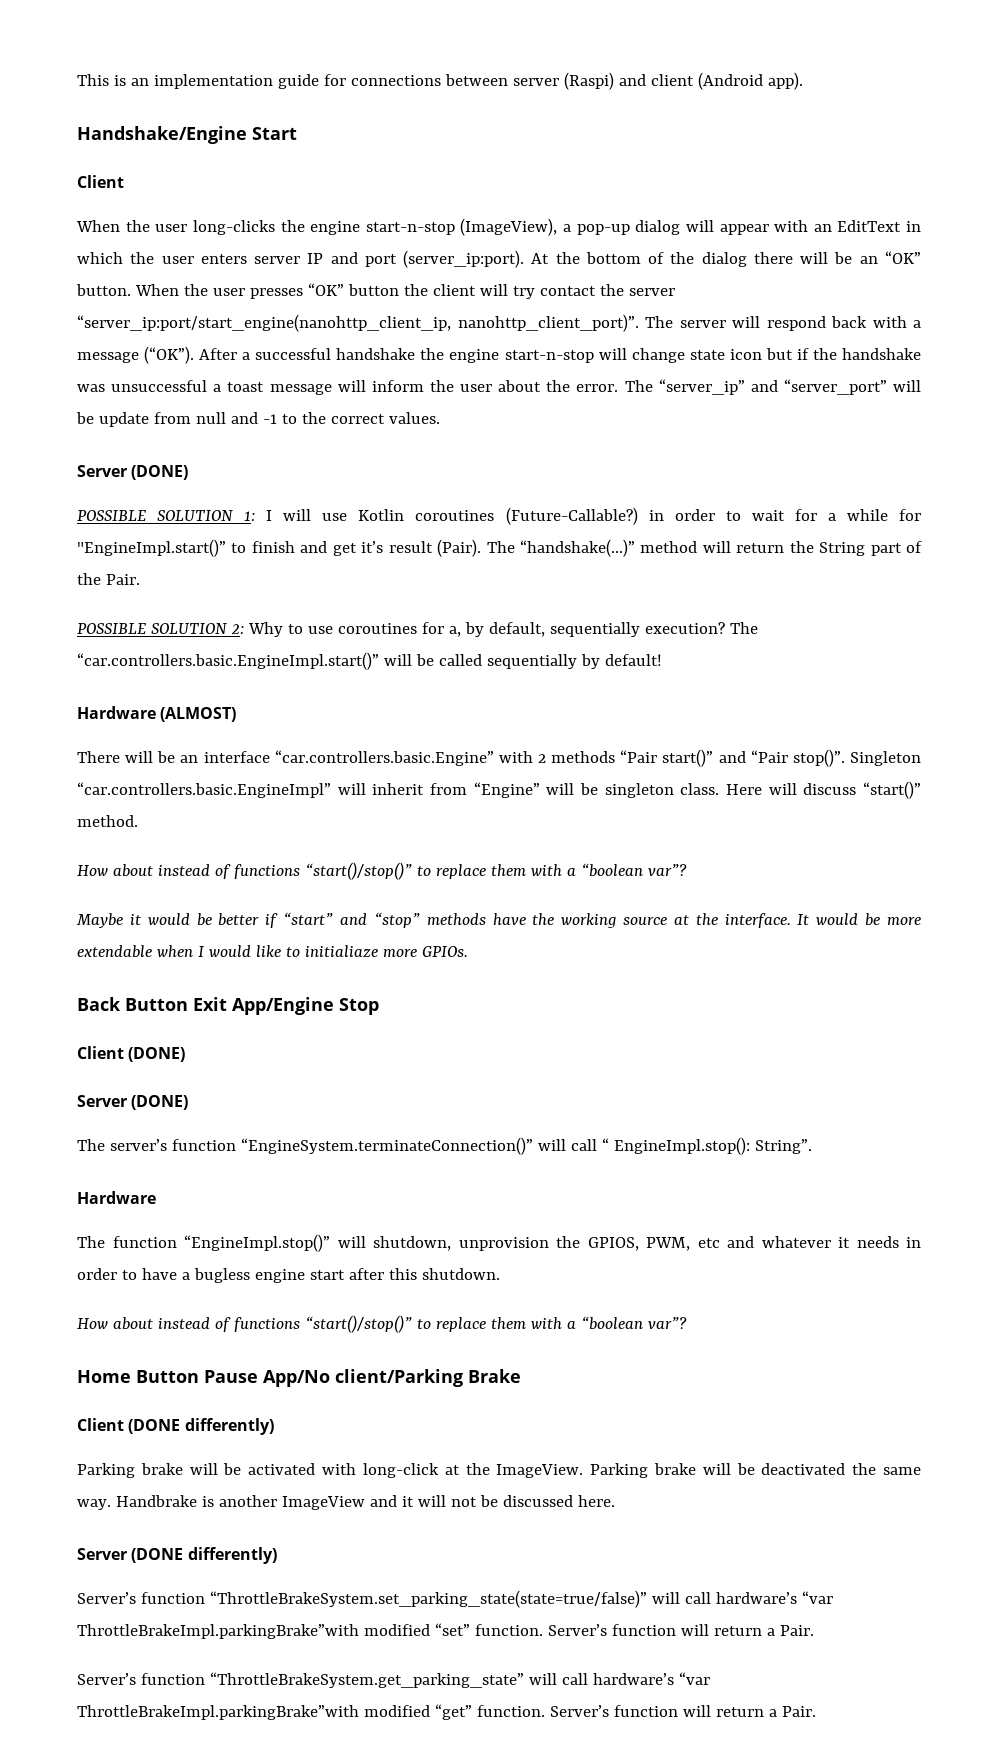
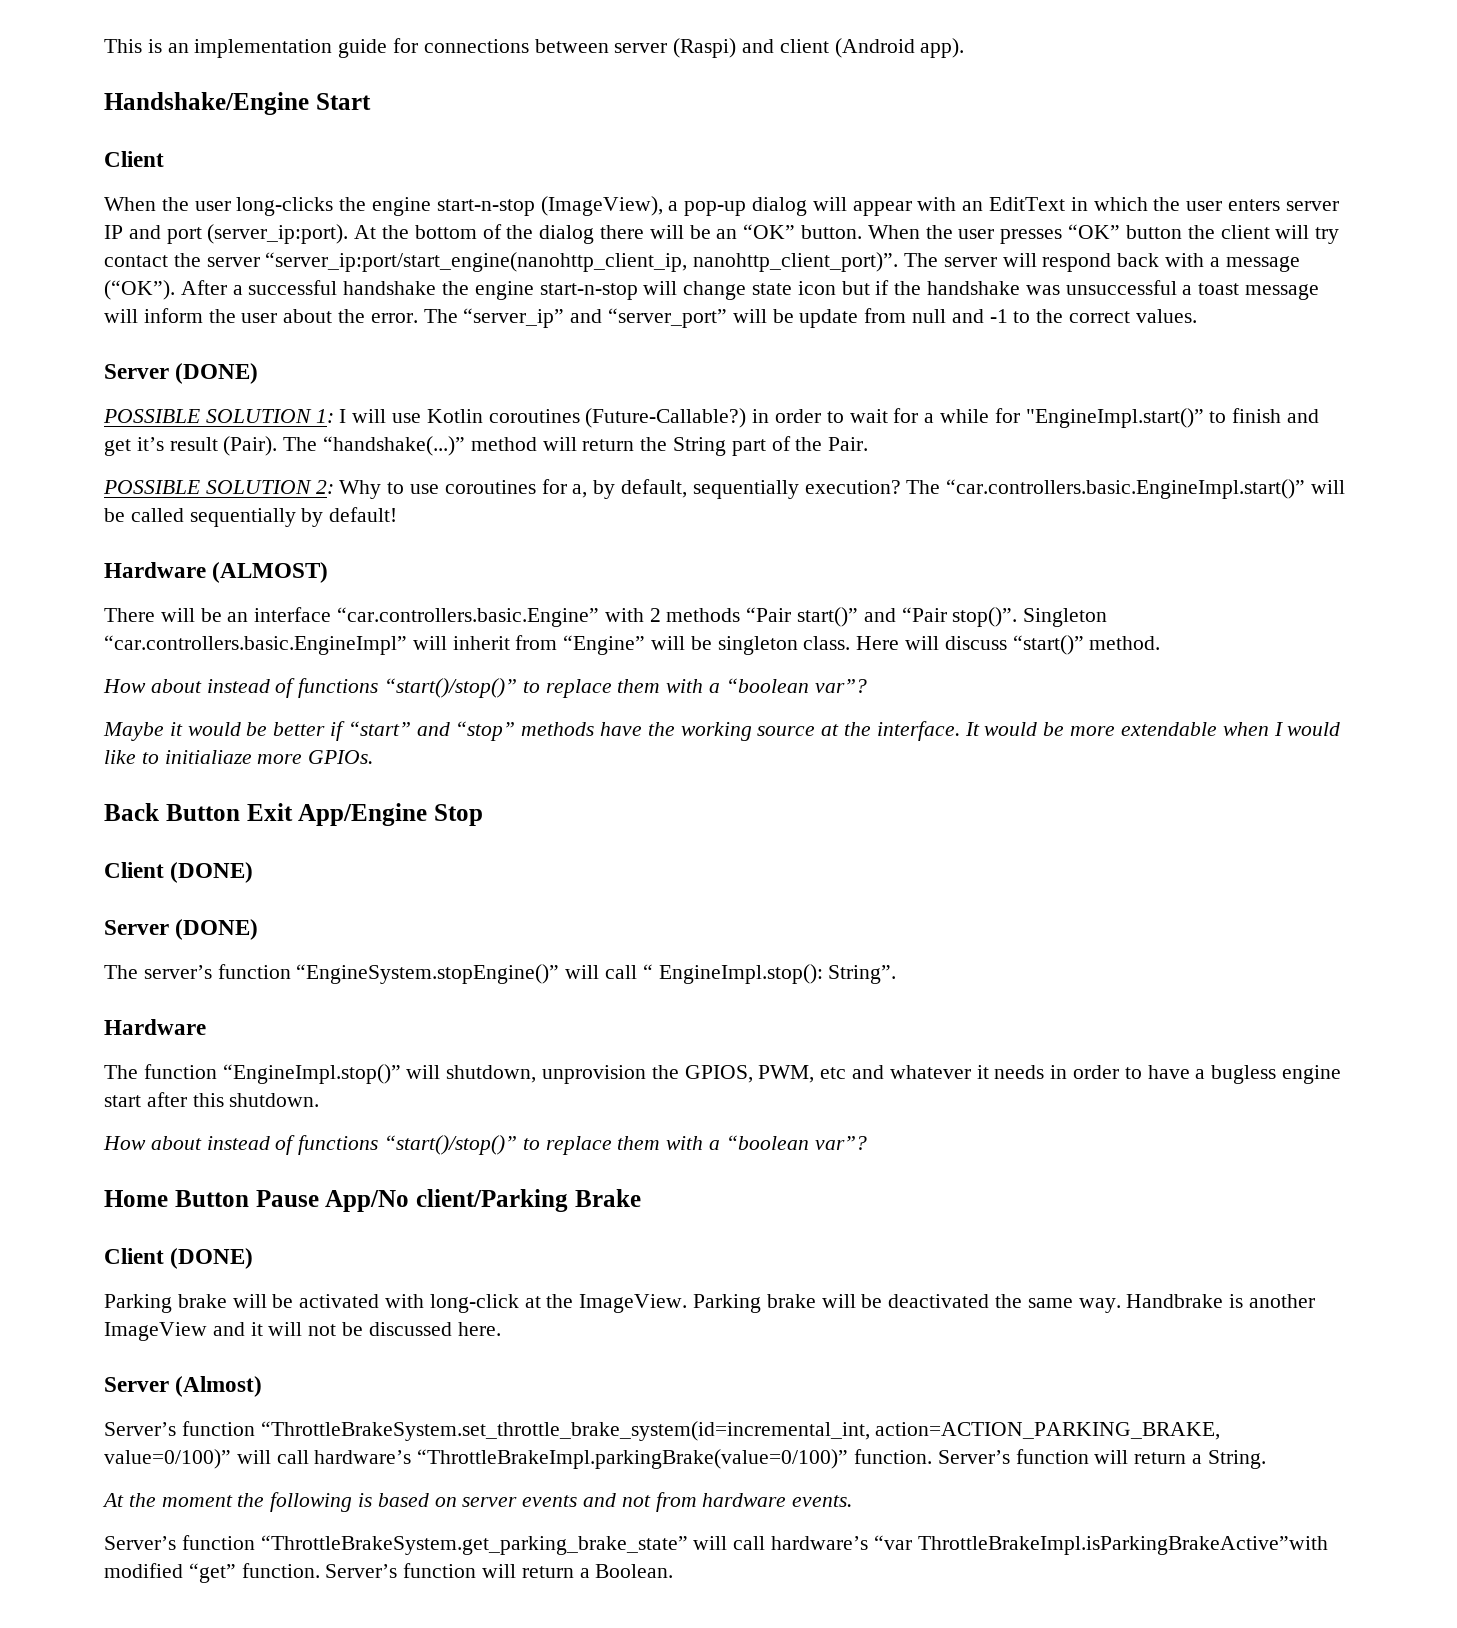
[240,1137,533,1155] “EngineSystem.terminateConnection()” -> [296,964,560,984] “EngineSystem.stopEngine()”
[128,1418,274,1435] (DONE differently) -> [170,1248,254,1269] (DONE)
[131,1547,277,1564] [77,1590,833,1608] [77,1623,814,1639] [77,1672,710,1688] [77,1705,359,1720] (DONE differently) // Server’s function “ThrottleBrakeSystem.set_parking_state(state=true/false)” will call hardware’s “var ThrottleBrakeImpl.parkingBrake”with modified “set” function. Server’s function will return a Pair. // Server’s function “ThrottleBrakeSystem.get_parking_state” will call hardware’s “var ThrottleBrakeImpl.parkingBrake”with -> [175,1376,263,1397] [104,1421,1221,1441] [104,1449,1266,1469] [102,1492,853,1512] [104,1535,1328,1555] (Almost) // Server’s function “ThrottleBrakeSystem.set_throttle_brake_system(id=incremental_int, action=ACTION_PARKING_BRAKE, value=0/100)” will call hardware’s “ThrottleBrakeImpl.parkingBrake(value=0/100)” function. Server’s function will return a String. // At the moment the following is based on server events and not from hardware events. // Server’s function “ThrottleBrakeSystem.get_parking_brake_state” will call hardware’s “var ThrottleBrakeImpl.isParkingBrakeActive”with
[781,1706,816,1717] Pair. -> [595,1564,674,1578] Boolean.

